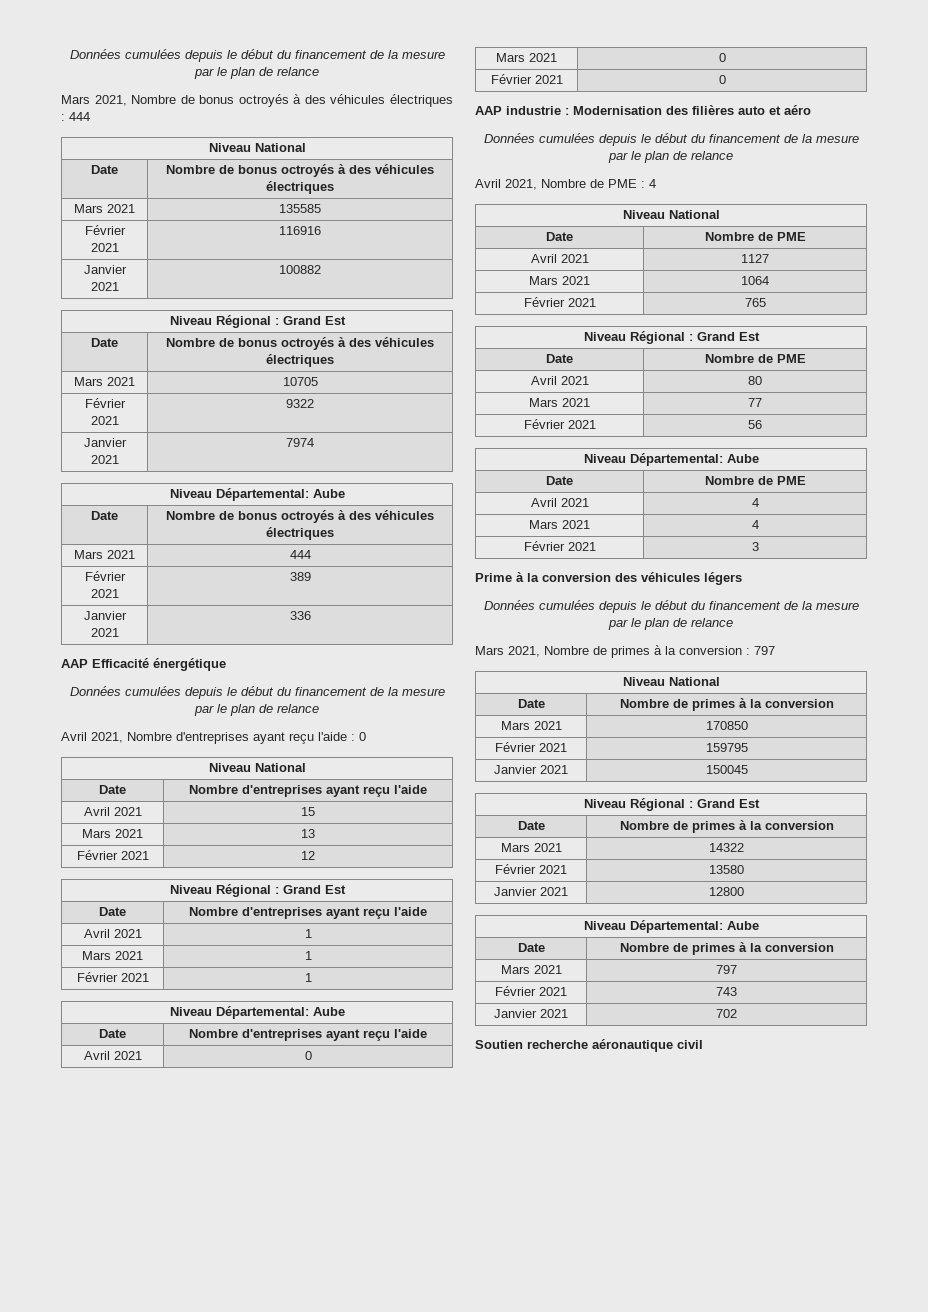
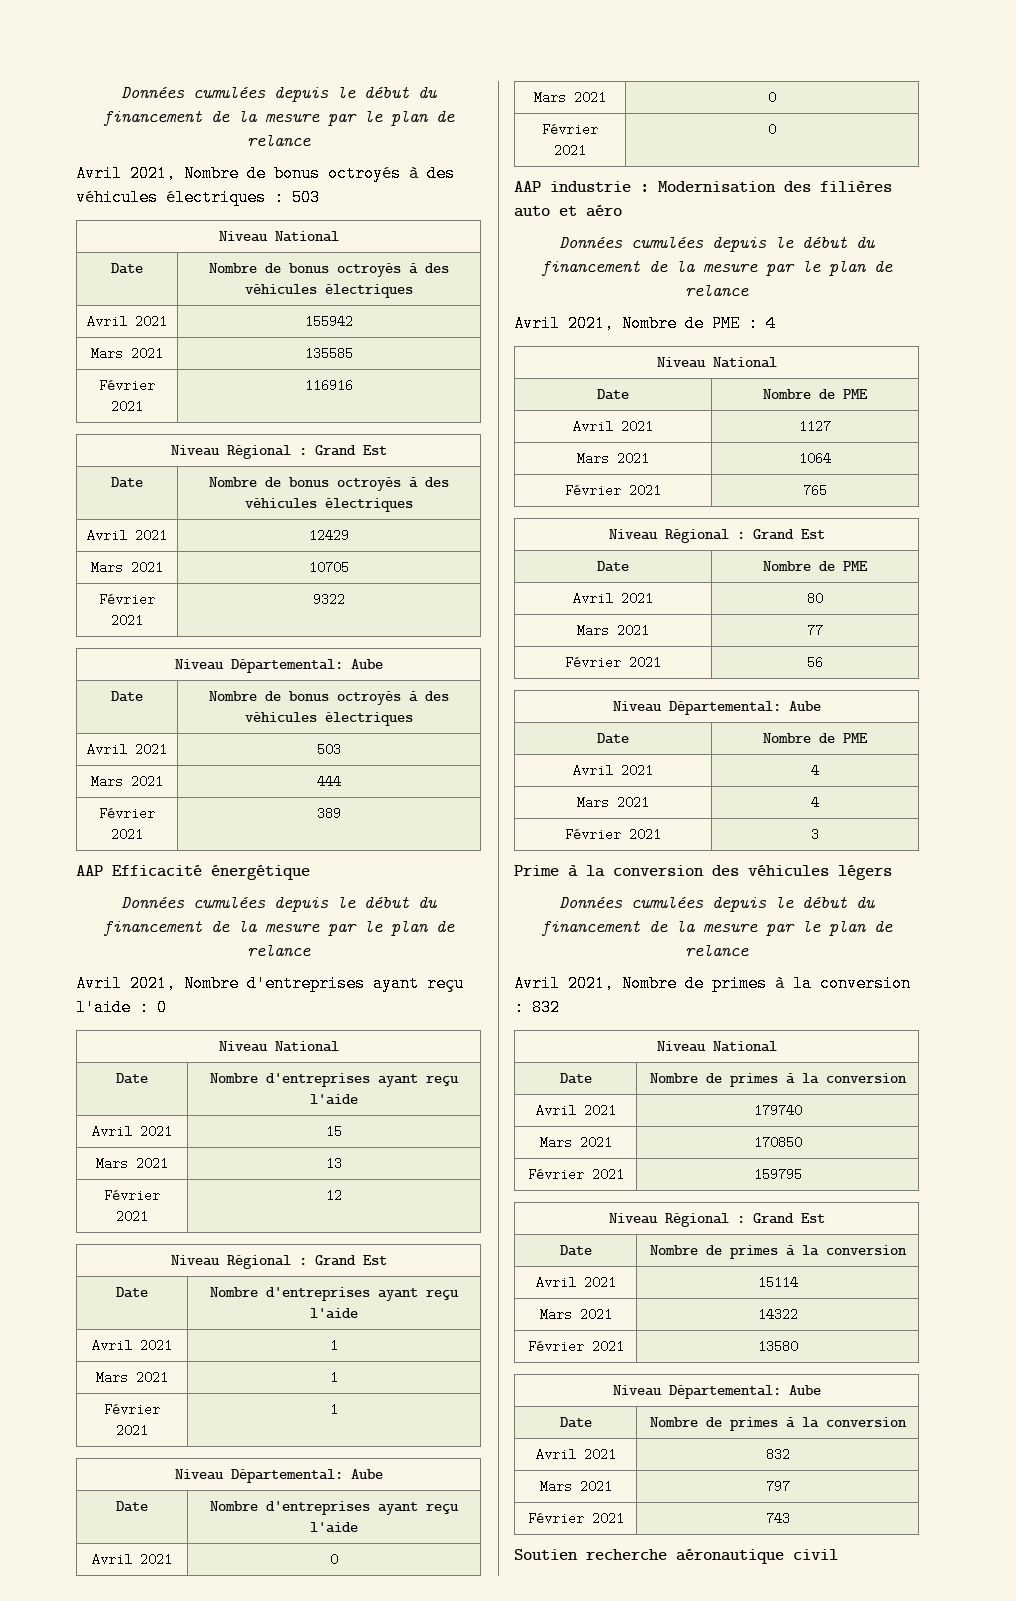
[61,95,90,104] Mars -> [76,165,122,182] Avril
[69,112,90,121] 444 -> [292,189,320,206] 503
(334, 187) none -> [87,315,167,328] [305,315,353,328] // Avril 2021 | 155942
[83,265,127,274] [90,282,119,291] [279,265,321,274] // Janvier 2021 | 100882 -> (353, 385) none
(334, 360) none -> [87,529,167,542] [309,529,349,542] // Avril 2021 | 12429
[83,438,127,447] [90,455,119,464] [286,438,314,447] // Janvier 2021 | 7974 -> (345, 599) none
(334, 533) none -> [87,743,167,756] [317,743,341,756] // Avril 2021 | 503
[83,611,127,620] [90,628,119,637] [289,611,311,620] // Janvier 2021 | 336 -> (341, 813) none
[475,646,504,655] Mars -> [514,975,560,992] Avril
[754,646,775,655] 797 -> [532,999,560,1016] 832
(834, 703) none -> [535,1104,616,1117] [753,1104,802,1117] // Avril 2021 | 179740
[494,765,568,774] [705,765,748,774] // Janvier 2021 | 150045 -> (802, 1174) none
(834, 825) none -> [535,1276,616,1289] [757,1276,798,1289] // Avril 2021 | 15114
[494,887,568,896] [709,887,744,896] // Janvier 2021 | 12800 -> (798, 1346) none
(834, 947) none -> [535,1448,616,1461] [765,1448,790,1461] // Avril 2021 | 832
[494,1009,568,1018] [716,1009,737,1018] // Janvier 2021 | 702 -> (790, 1518) none

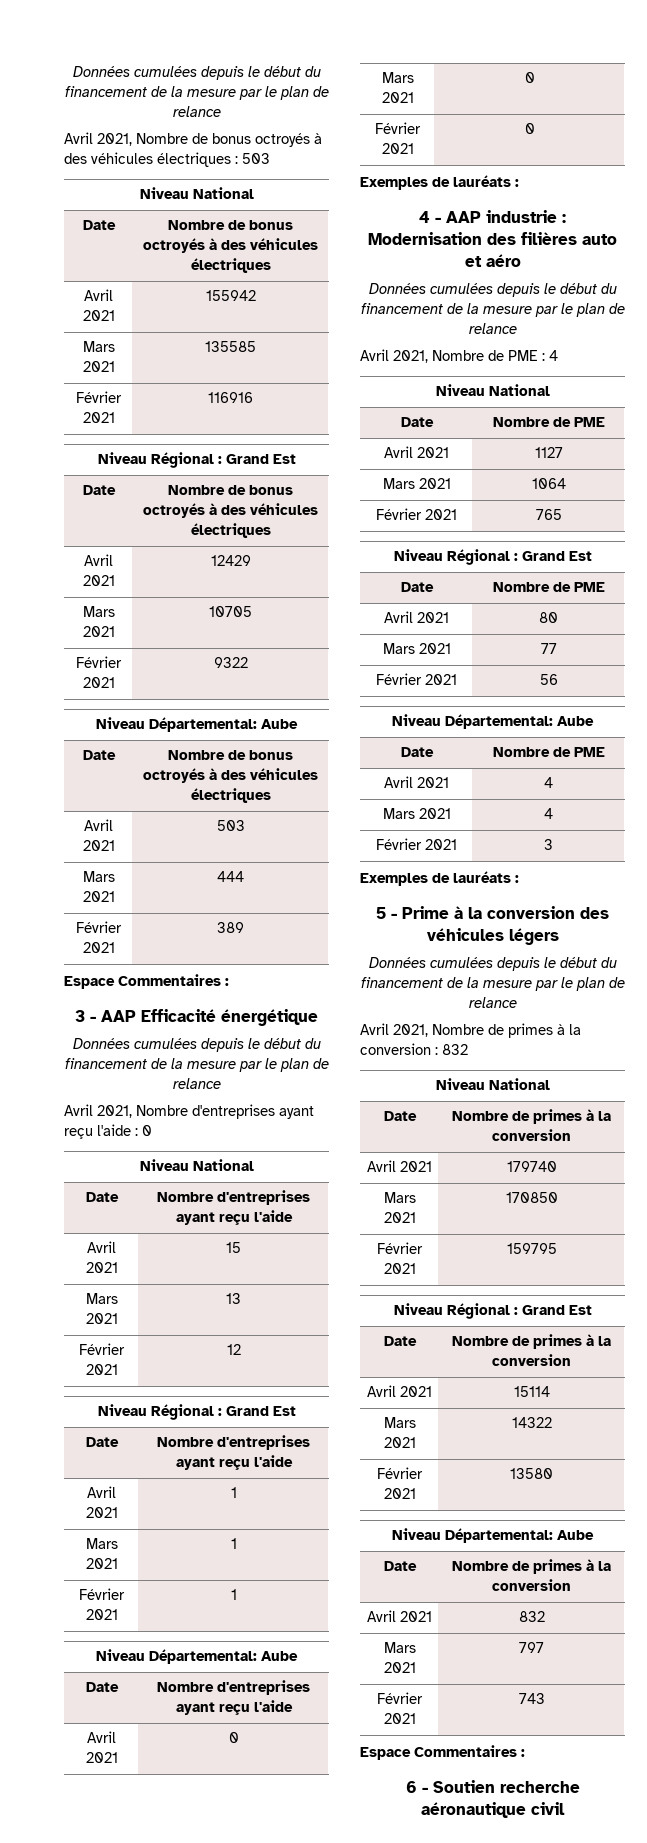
(341, 813) none -> [64,974,229,989] [75,1010,96,1022] Espace Commentaires : // 3 -
(776, 129) none -> [360,175,519,190] [419,211,441,223] Exemples de lauréats : // 4 -
(819, 834) none -> [360,871,519,886] [376,907,397,919] Exemples de lauréats : // 5 -
(790, 1518) none -> [360,1745,525,1760] [405,1781,428,1793] Espace Commentaires : // 6 -

